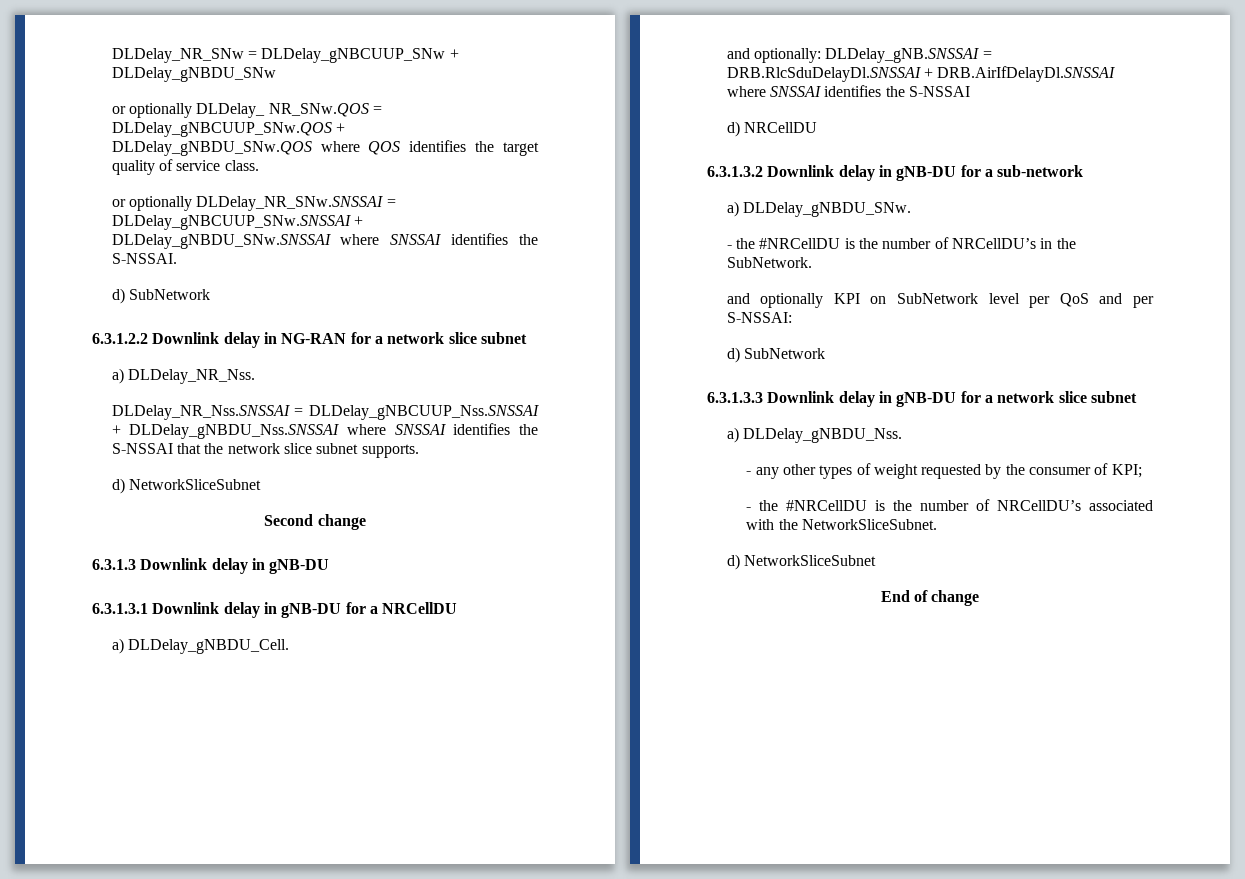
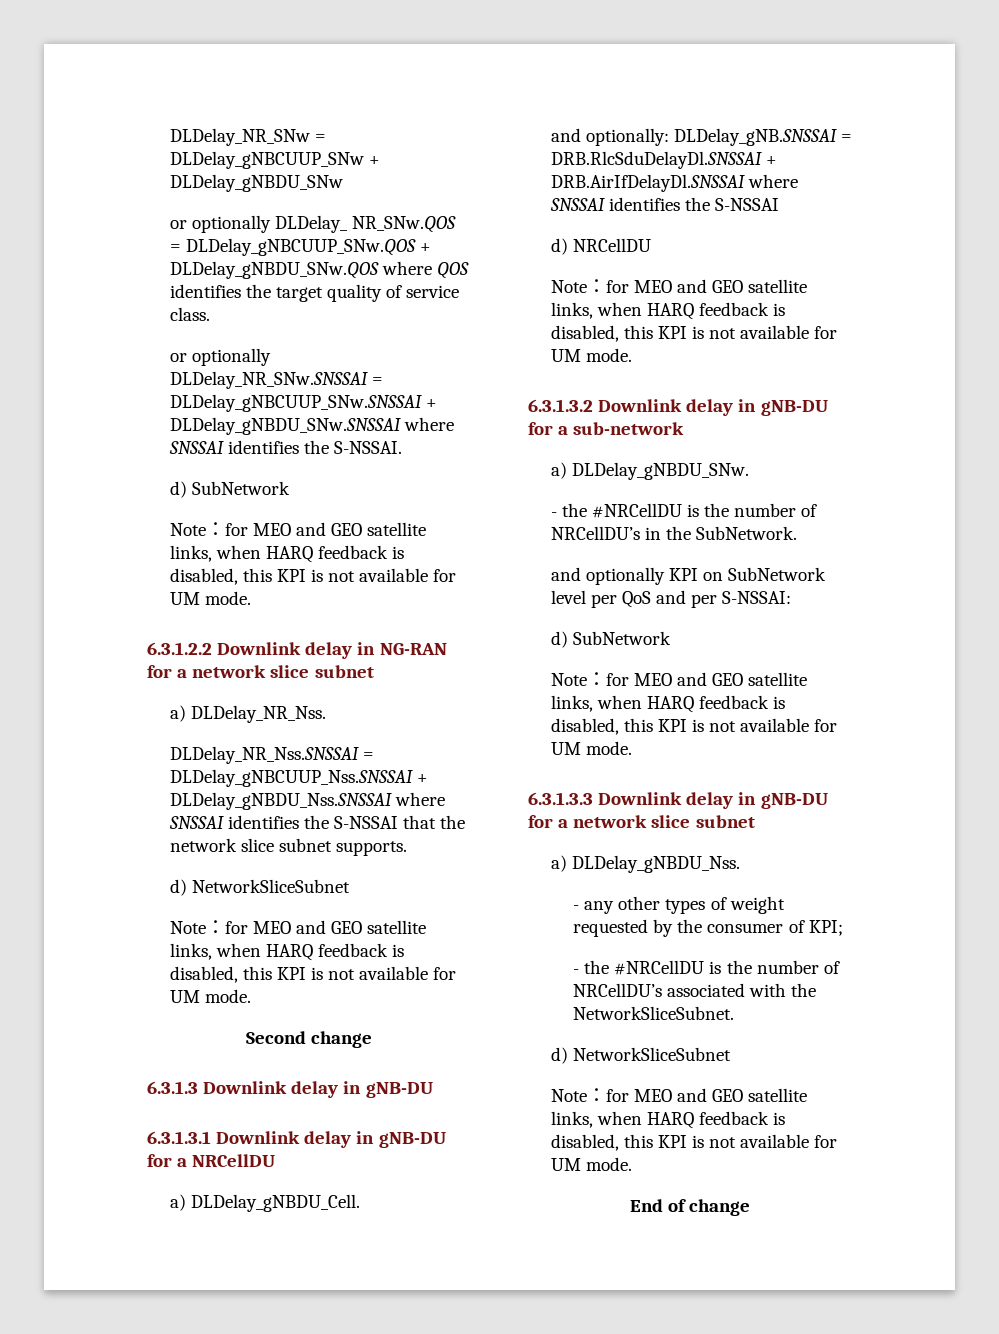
(210, 294) none -> [169,522,427,536] [169,545,405,563] [169,568,457,585] [169,591,251,605] // Note：for MEO and GEO satellite links, when HARQ feedback is disabled, this KPI is not available for UM mode.
(261, 484) none -> [169,920,427,934] [169,943,405,961] [169,966,457,983] [169,989,251,1003] // Note：for MEO and GEO satellite links, when HARQ feedback is disabled, this KPI is not available for UM mode.
(817, 127) none -> [550,279,808,293] [550,302,786,320] [550,325,838,342] [550,348,632,362] // Note：for MEO and GEO satellite links, when HARQ feedback is disabled, this KPI is not available for UM mode.
(825, 353) none -> [550,672,808,686] [550,695,786,713] [550,718,838,735] [550,741,632,755] // Note：for MEO and GEO satellite links, when HARQ feedback is disabled, this KPI is not available for UM mode.
(876, 560) none -> [550,1088,808,1102] [550,1111,786,1129] [550,1134,838,1151] [550,1157,632,1171] // Note：for MEO and GEO satellite links, when HARQ feedback is disabled, this KPI is not available for UM mode.

